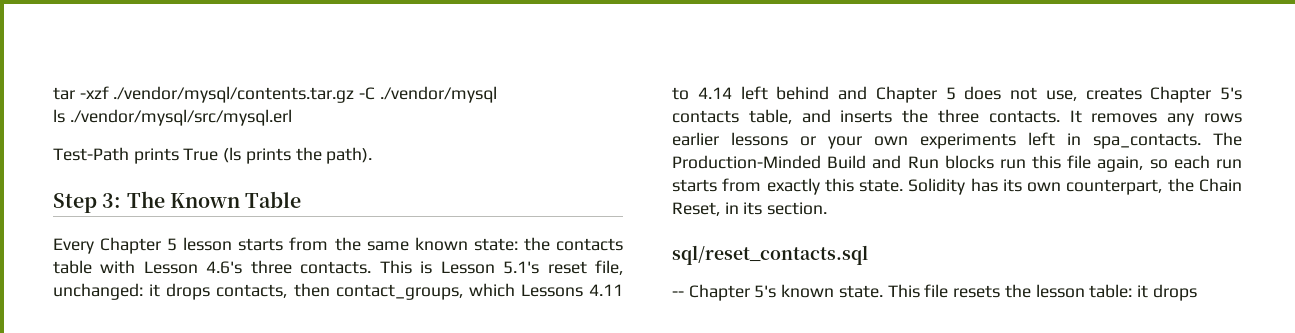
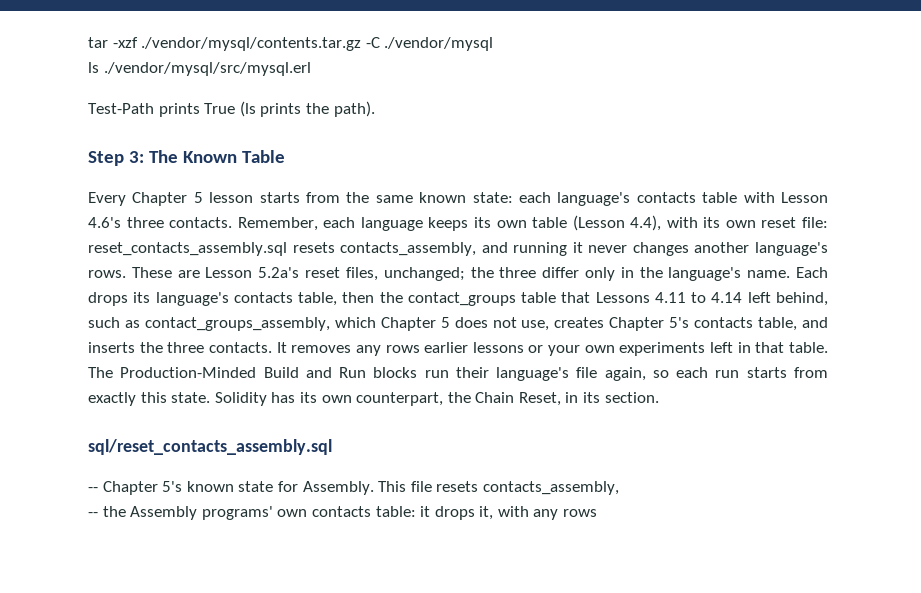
[523,237,550,251] the -> [519,192,631,206] each language's
[379,260,623,275] [53,283,515,300] This is Lesson 5.1's reset file, unchanged: it drops contacts, then contact_groups, which -> [237,215,828,231] [88,242,828,256] [88,267,828,281] [88,292,591,306] Remember, each language keeps its own table (Lesson 4.4), with its own reset file: reset_contacts_assembly.sql resets contacts_assembly, and running it never changes another language's rows. These are Lesson 5.2a's reset files, unchanged; the three differ only in the language's name. Each drops its language's contacts table, then the contact_groups table that
[776,86,867,100] behind and -> [775,292,828,306] [88,317,376,331] behind, such as contact_groups_assembly, which
[1093,133,1201,149] spa_contacts. -> [755,342,828,353] that table.
[1032,155,1062,169] this -> [455,367,570,381] their language's
[672,245,868,265] sql/reset_contacts.sql -> [88,439,332,455] sql/reset_contacts_assembly.sql
[838,284,1197,301] state. This file resets the lesson table: it drops -> [238,481,619,495] [88,506,598,520] state for Assembly. This file resets contacts_assembly, // -- the Assembly programs' own contacts table: it drops it, with any rows

